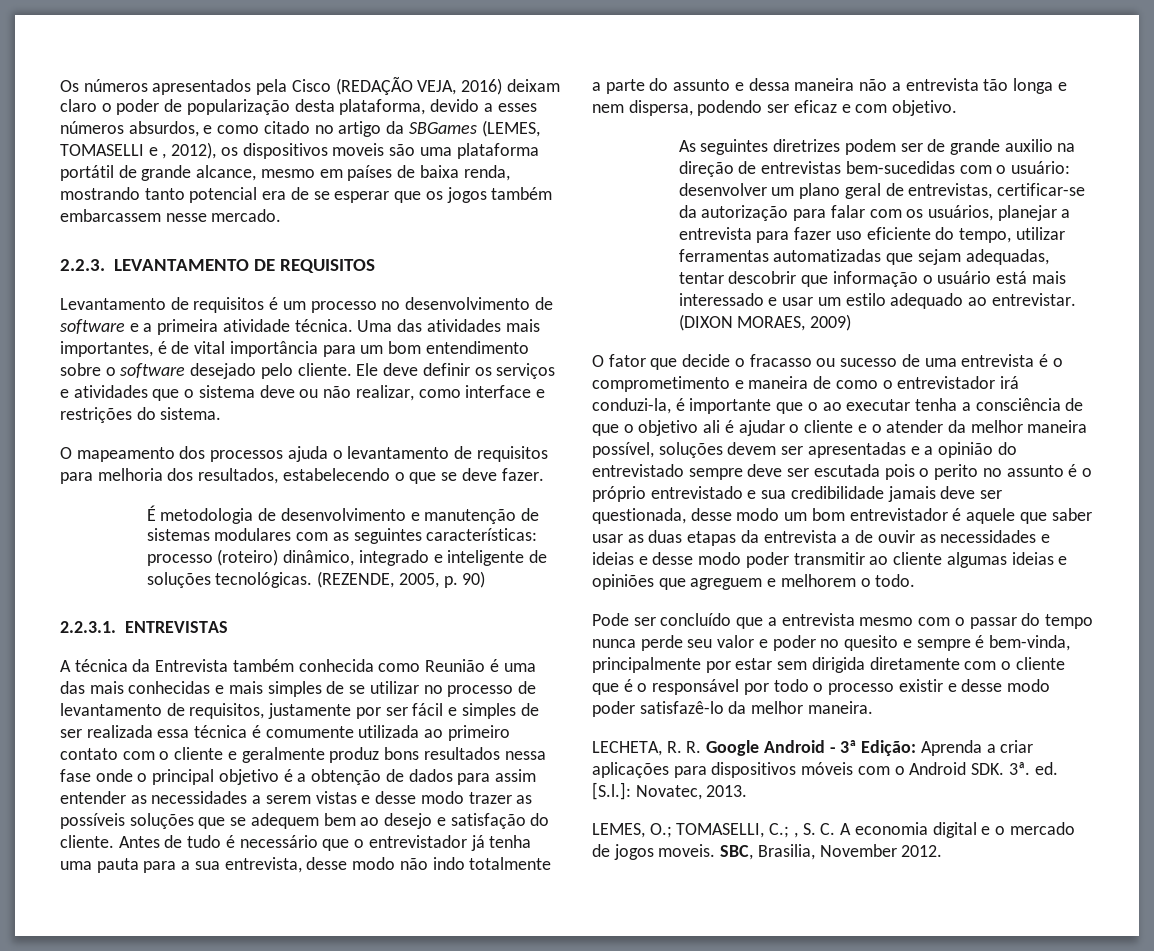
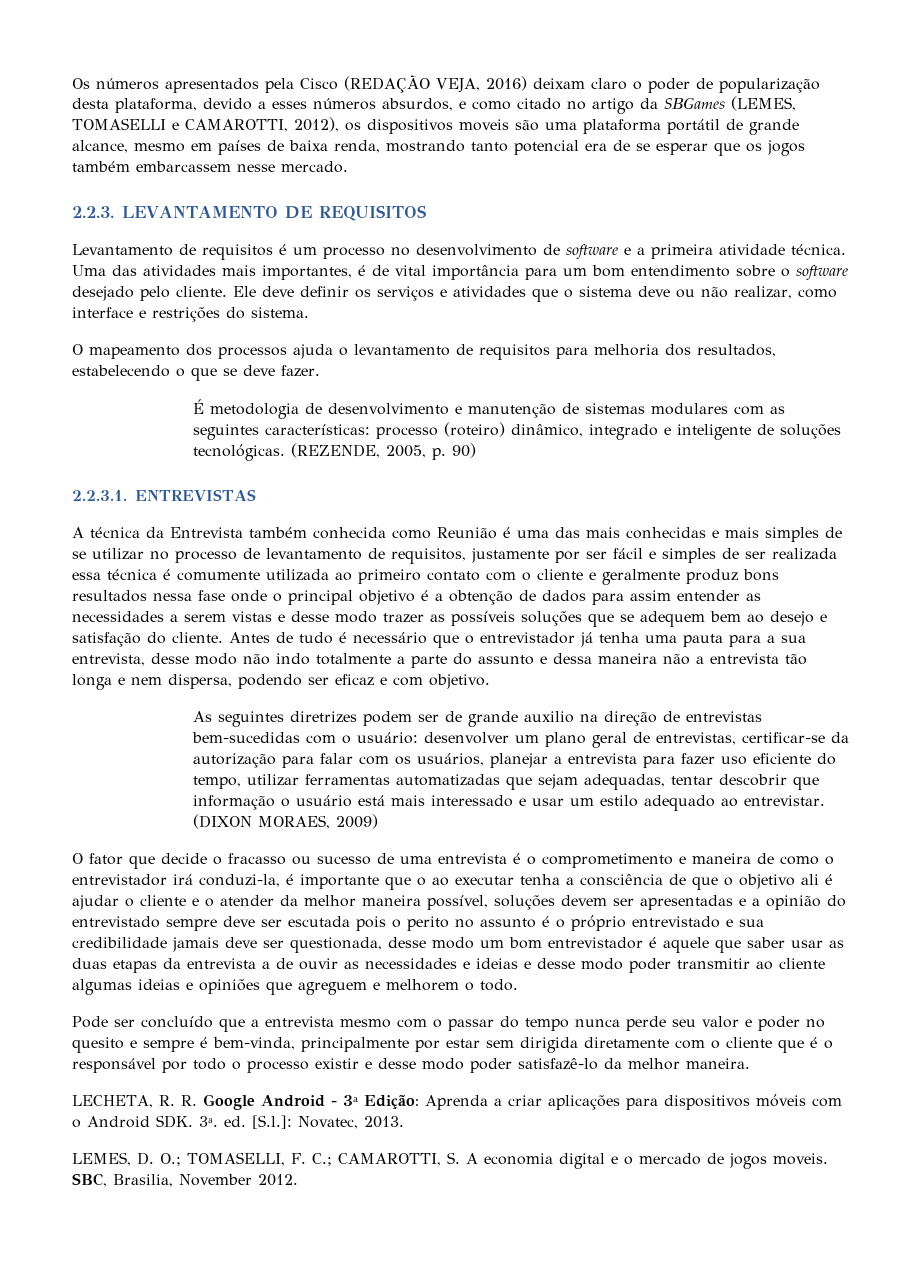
[162,153,167,159] , -> [185,119,288,132] CAMAROTTI,
(645, 830) none -> [137,1152,154,1165] D.
[769,823,836,838] C.; , S. C. -> [291,1152,460,1166] F. C.; CAMAROTTI, S.

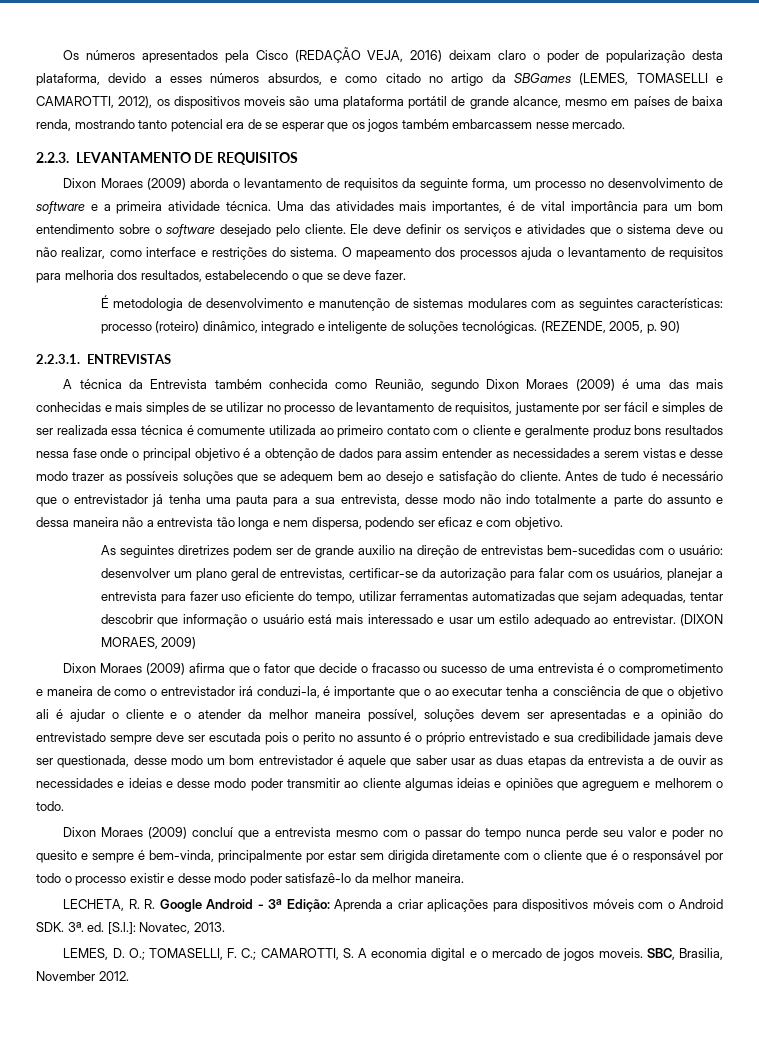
[72,244,287,260] Levantamento de requisitos é -> [63,178,509,191] Dixon Moraes (2009) aborda o levantamento de requisitos da seguinte forma,
(309, 312) // -> (338, 252) none
[437,527,497,539] Reunião -> [374,379,615,392] Reunião, segundo Dixon Moraes (2009)
[72,853,83,864] O -> [63,663,261,676] Dixon Moraes (2009) afirma que o
[72,1016,213,1028] Pode ser concluído -> [63,827,233,839] Dixon Moraes (2009) concluí

